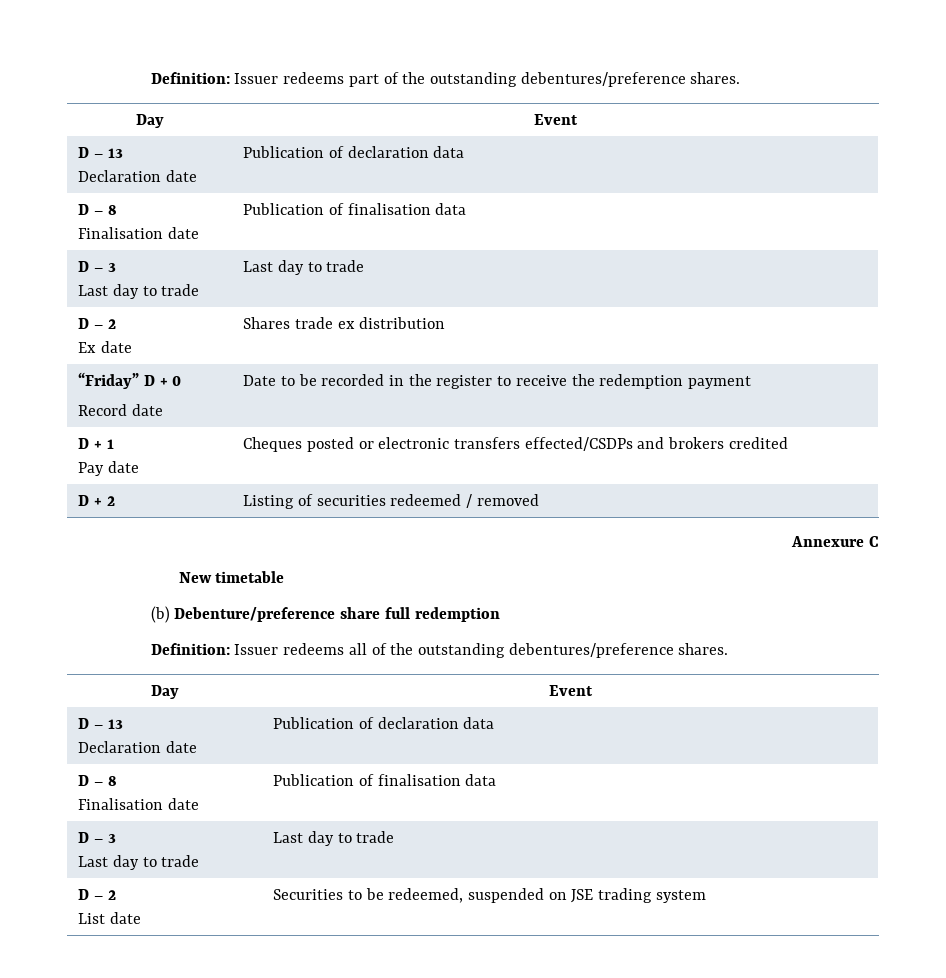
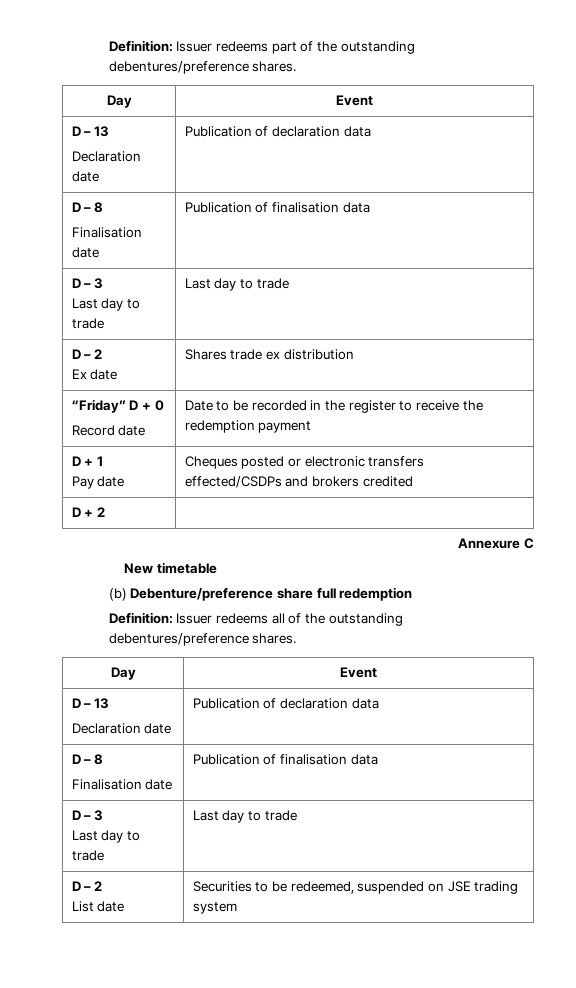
[243,494,539,509] Listing of securities redeemed / removed -> (106, 512) none

